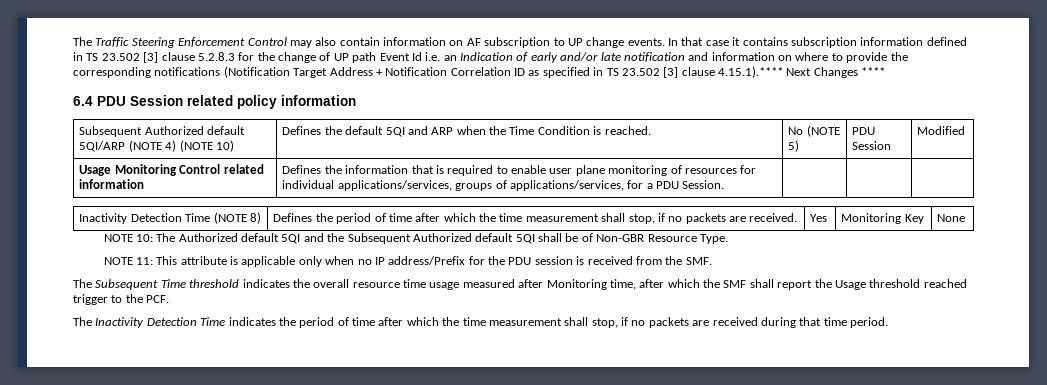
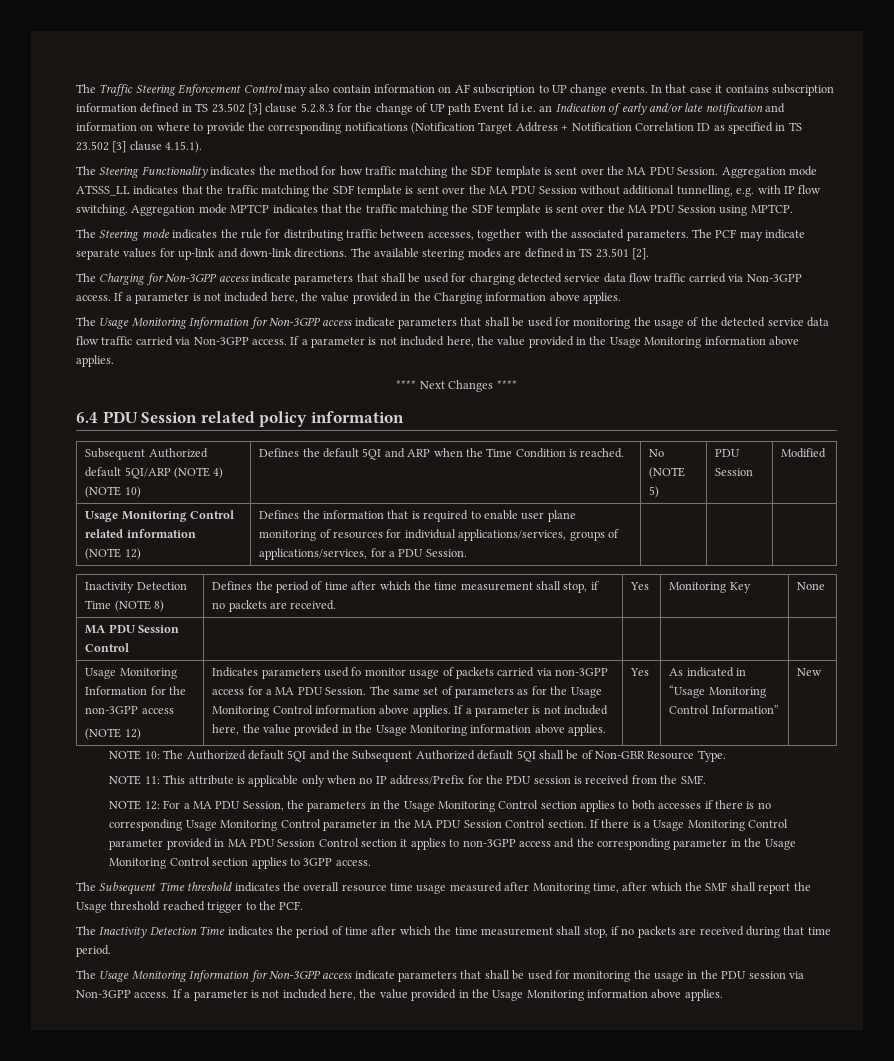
[718,66,783,78] 4.15.1).**** -> [165,141,203,153] [76,166,817,178] [76,185,822,197] [76,204,793,216] [76,229,806,241] [76,248,649,260] [76,273,802,285] [76,292,621,304] [76,317,829,329] [76,336,799,348] [76,355,114,367] [396,380,417,389] 4.15.1). // The Steering Functionality indicates the method for how traffic matching the SDF template is sent over the MA PDU Session. Aggregation mode ATSSS_LL indicates that the traffic matching the SDF template is sent over the MA PDU Session without additional tunnelling, e.g. with IP flow switching. Aggregation mode MPTCP indicates that the traffic matching the SDF template is sent over the MA PDU Session using MPTCP. // The Steering mode indicates the rule for distributing traffic between accesses, together with the associated parameters. The PCF may indicate separate values for up-link and down-link directions. The available steering modes are defined in TS 23.501 [2]. // The Charging for Non-3GPP access indicate parameters that shall be used for charging detected service data flow traffic carried via Non-3GPP access. If a parameter is not included here, the value provided in the Charging information above applies. // The Usage Monitoring Information for Non-3GPP access indicate parameters that shall be used for monitoring the usage of the detected service data flow traffic carried via Non-3GPP access. If a parameter is not included here, the value provided in the Usage Monitoring information above applies. // ****
(145, 184) none -> [85,548,141,560] // (NOTE 12)
(966, 218) none -> [85,624,180,634] [85,643,130,652] [85,668,177,679] [85,686,187,695] [85,706,174,714] [85,728,141,740] [212,667,609,679] [212,686,602,698] [212,705,609,717] [212,724,607,736] [630,668,650,676] [669,667,747,677] [669,685,766,698] [669,705,779,714] [797,668,823,676] // MA PDU Session Control | | | | // Usage Monitoring Information for the non-3GPP access // (NOTE 12) | Indicates parameters used fo monitor usage of packets carried via non-3GPP access for a MA PDU Session. The same set of parameters as for the Usage Monitoring Control information above applies. If a parameter is not included here, the value provided in the Usage Monitoring information above applies. | Yes | As indicated in “Usage Monitoring Control Information” | New
(712, 261) none -> [109,800,771,812] [109,819,789,831] [109,838,796,850] [109,857,371,869] // NOTE 12: For a MA PDU Session, the parameters in the Usage Monitoring Control section applies to both accesses if there is no corresponding Usage Monitoring Control parameter in the MA PDU Session Control section. If there is a Usage Monitoring Control parameter provided in MA PDU Session Control section it applies to non-3GPP access and the corresponding parameter in the Usage Monitoring Control section applies to 3GPP access.
(888, 322) none -> [76,970,804,982] [76,989,723,1001] // The Usage Monitoring Information for Non-3GPP access indicate parameters that shall be used for monitoring the usage in the PDU session via Non-3GPP access. If a parameter is not included here, the value provided in the Usage Monitoring information above applies.

